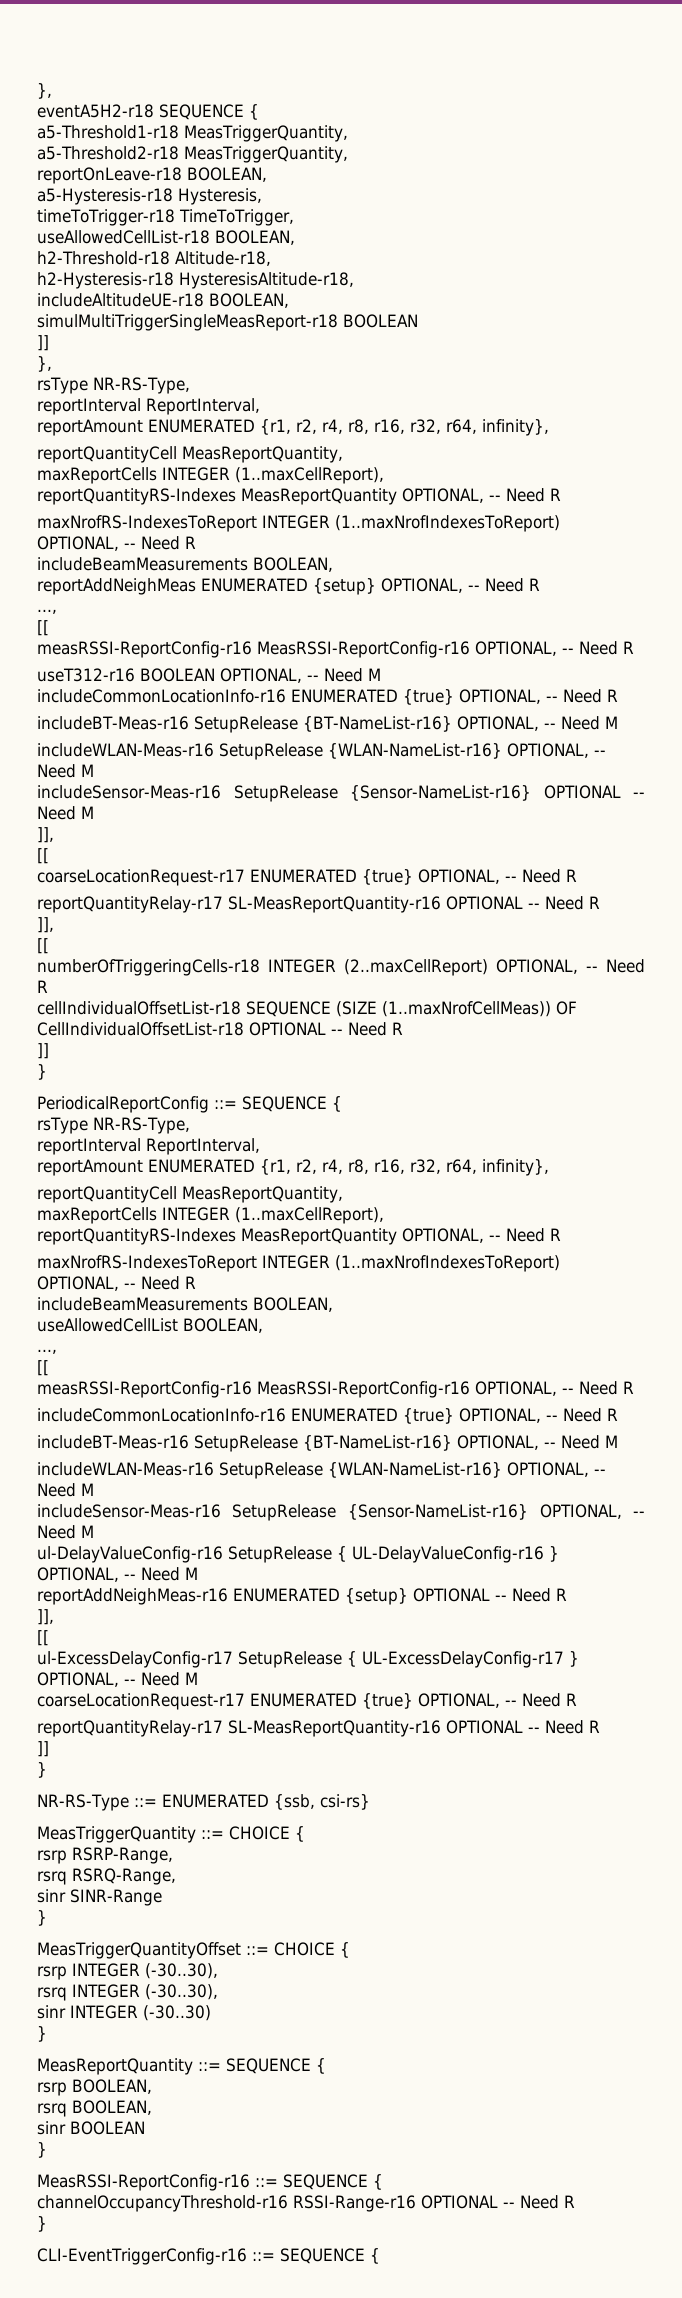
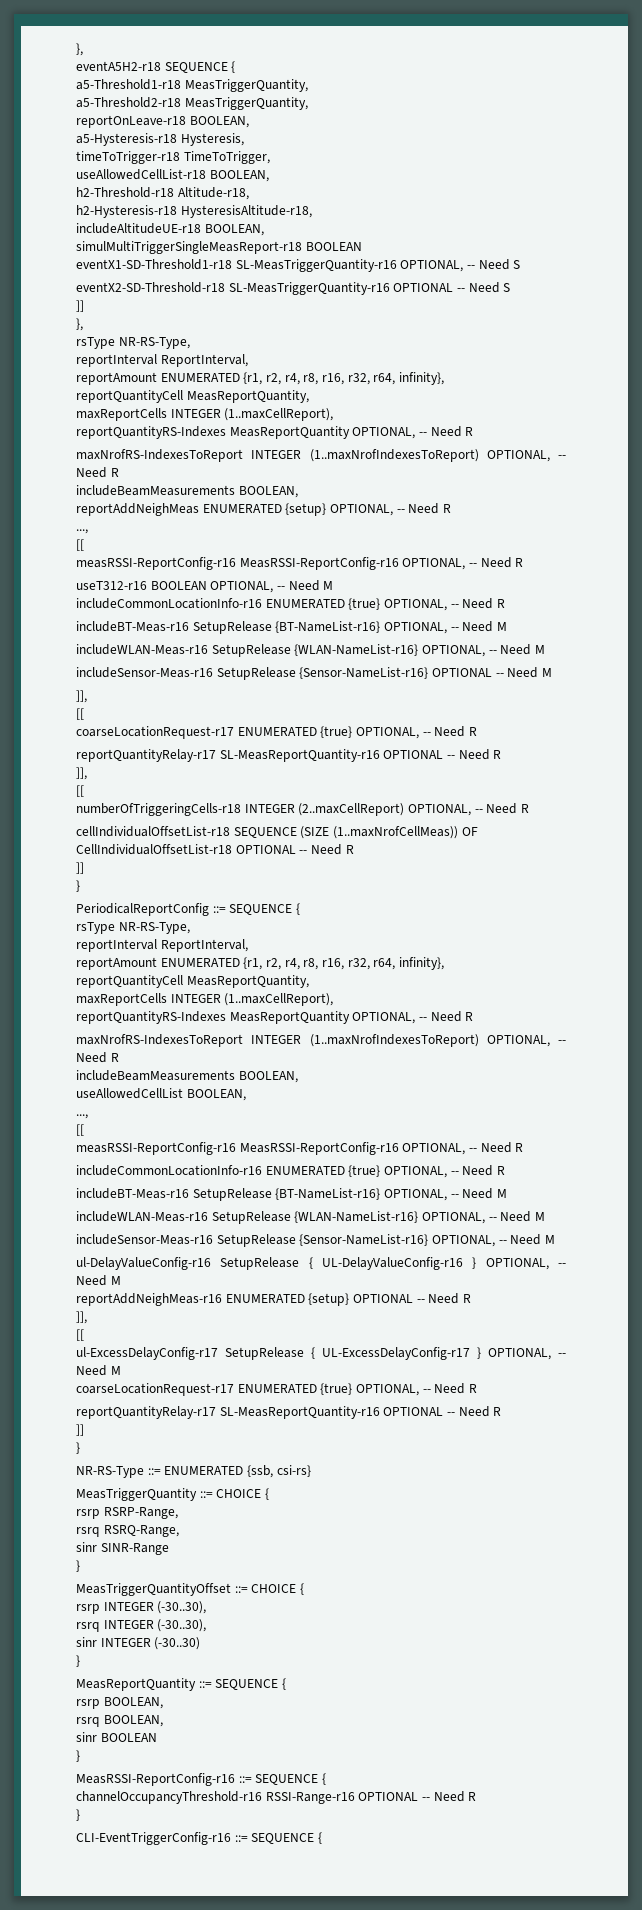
(418, 321) none -> [76,259,521,272] [76,282,511,295] // eventX1-SD-Threshold1-r18 SL-MeasTriggerQuantity-r16 OPTIONAL, -- Need S // eventX2-SD-Threshold-r18 SL-MeasTriggerQuantity-r16 OPTIONAL -- Need S

